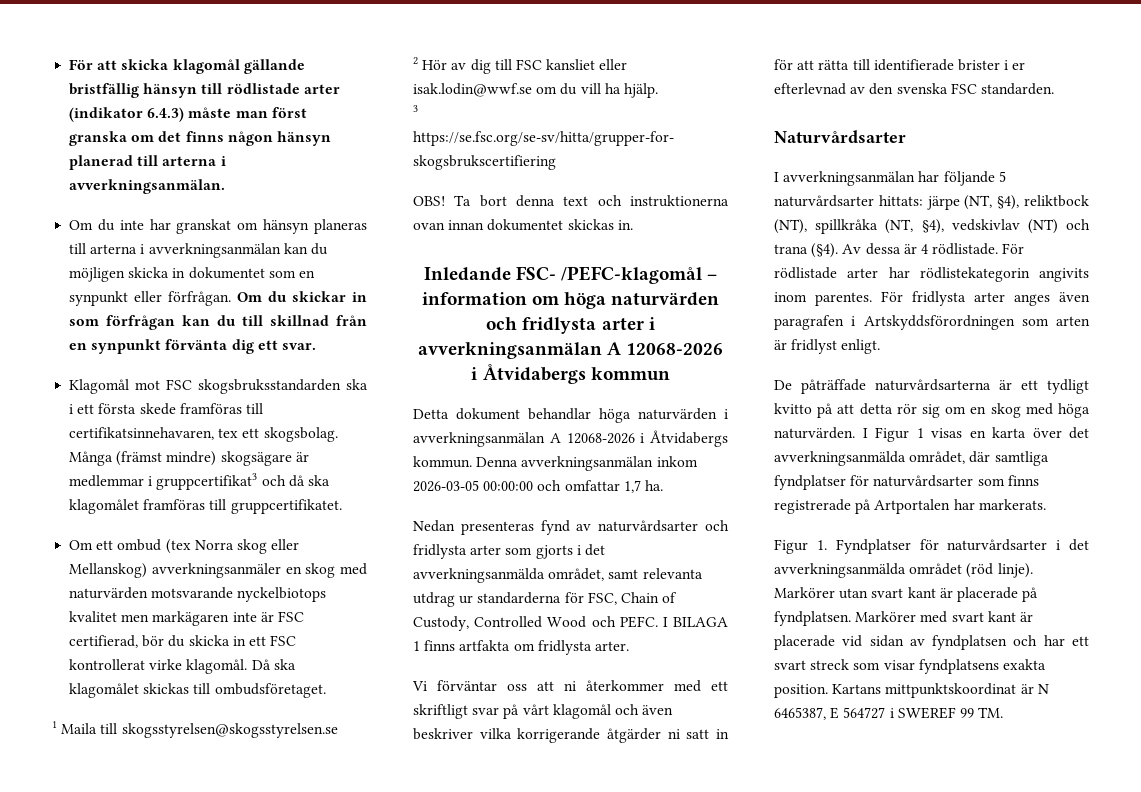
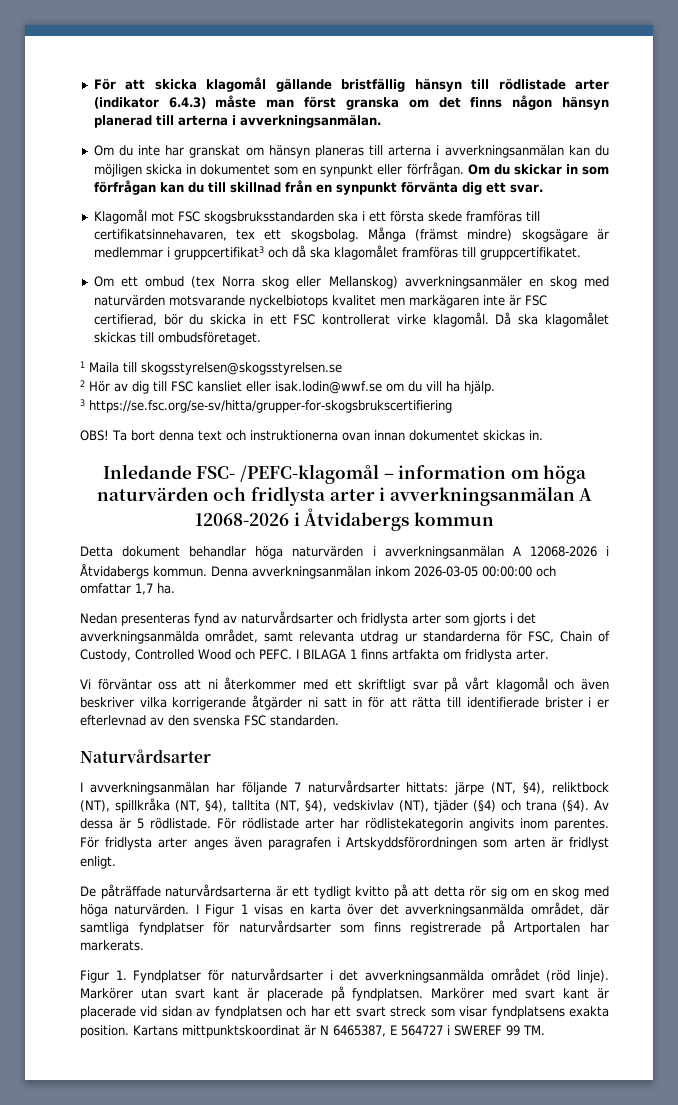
[998,171,1006,182] 5 -> [293,782,301,792] 7
[951,219,1058,234] vedskivlav (NT) -> [232,800,496,813] talltita (NT, §4), vedskivlav (NT), tjäder (§4)
[920,244,928,254] 4 -> [137,818,144,829] 5

